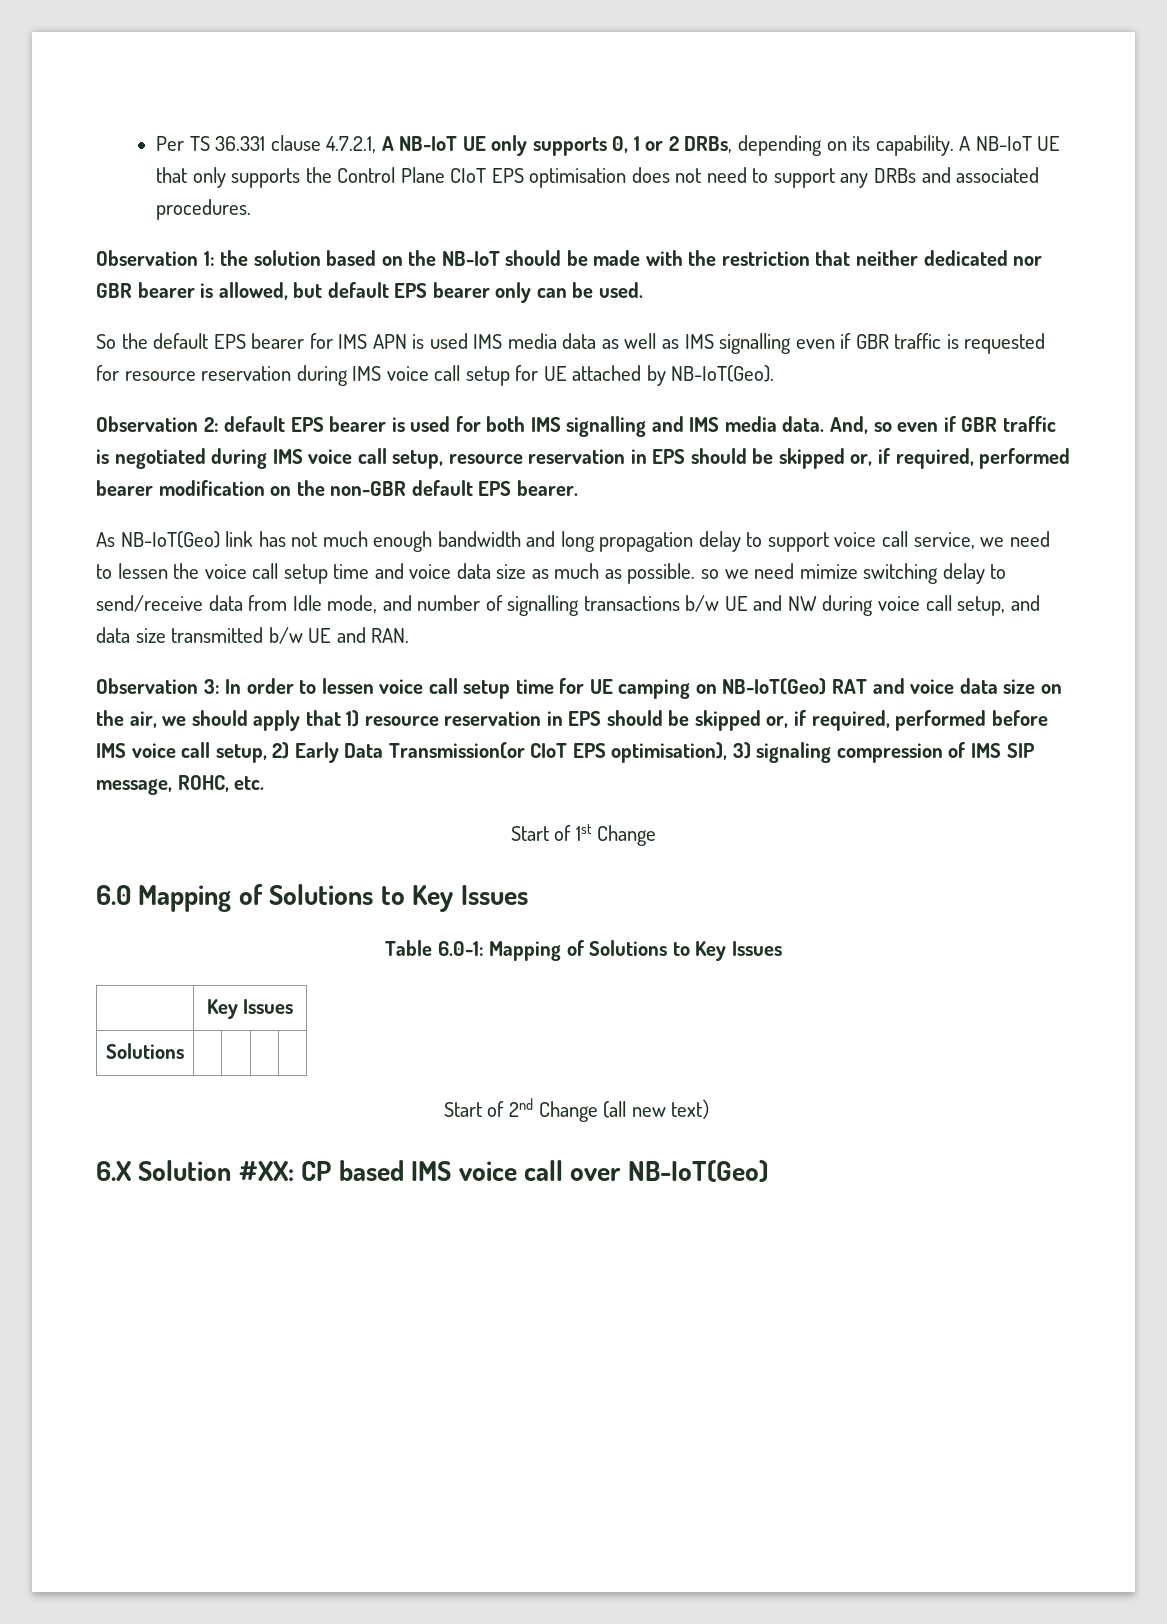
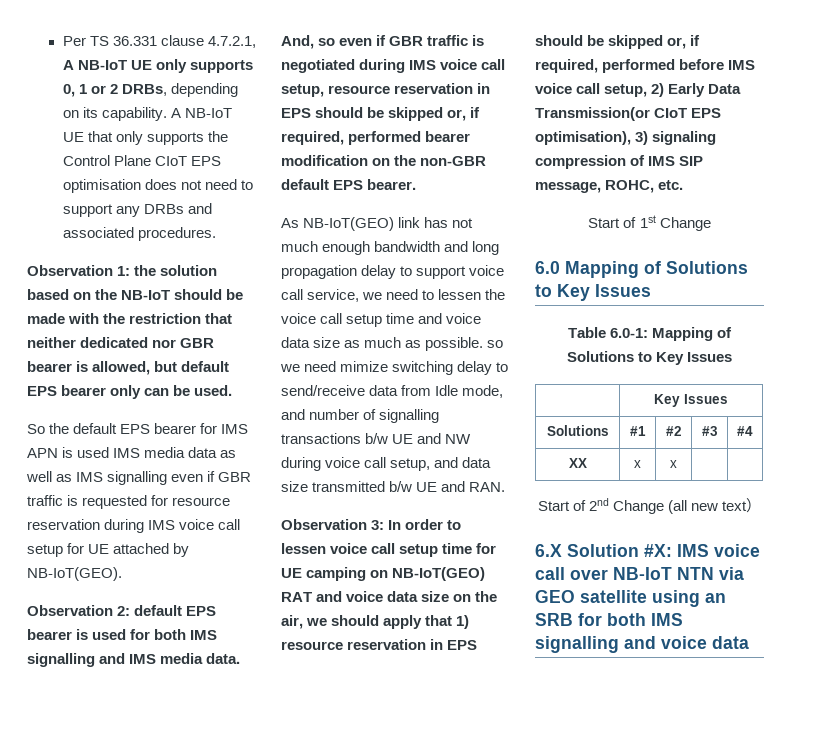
[671,365,775,382] NB-IoT(Geo). -> [27,567,122,581] NB-IoT(GEO).
[120,531,220,548] NB-IoT(Geo) -> [303,217,395,231] NB-IoT(GEO)
[722,678,827,695] NB-IoT(Geo) -> [392,567,486,581] NB-IoT(GEO)
(184, 1051) | -> [629,426,646,436] [665,426,682,436] [701,426,718,436] [737,426,753,436] [568,458,587,468] [634,460,641,468] [670,460,677,468] #1 | #2 | #3 | #4 // XX | x | x
[238,1160,404,1181] #XX: CP based -> [644,544,672,557] #X:
[627,1160,768,1182] NB-IoT(Geo) -> [613,567,744,580] [535,590,726,607] [535,613,683,626] [535,636,749,653] NB-IoT NTN via GEO satellite using an SRB for both IMS signalling and voice data

